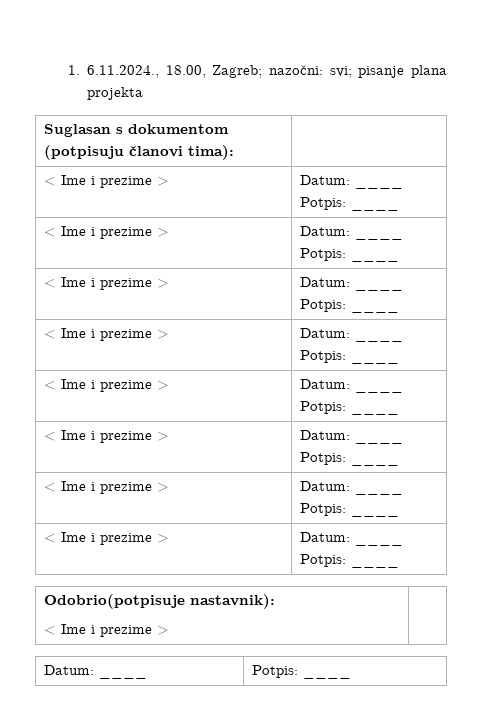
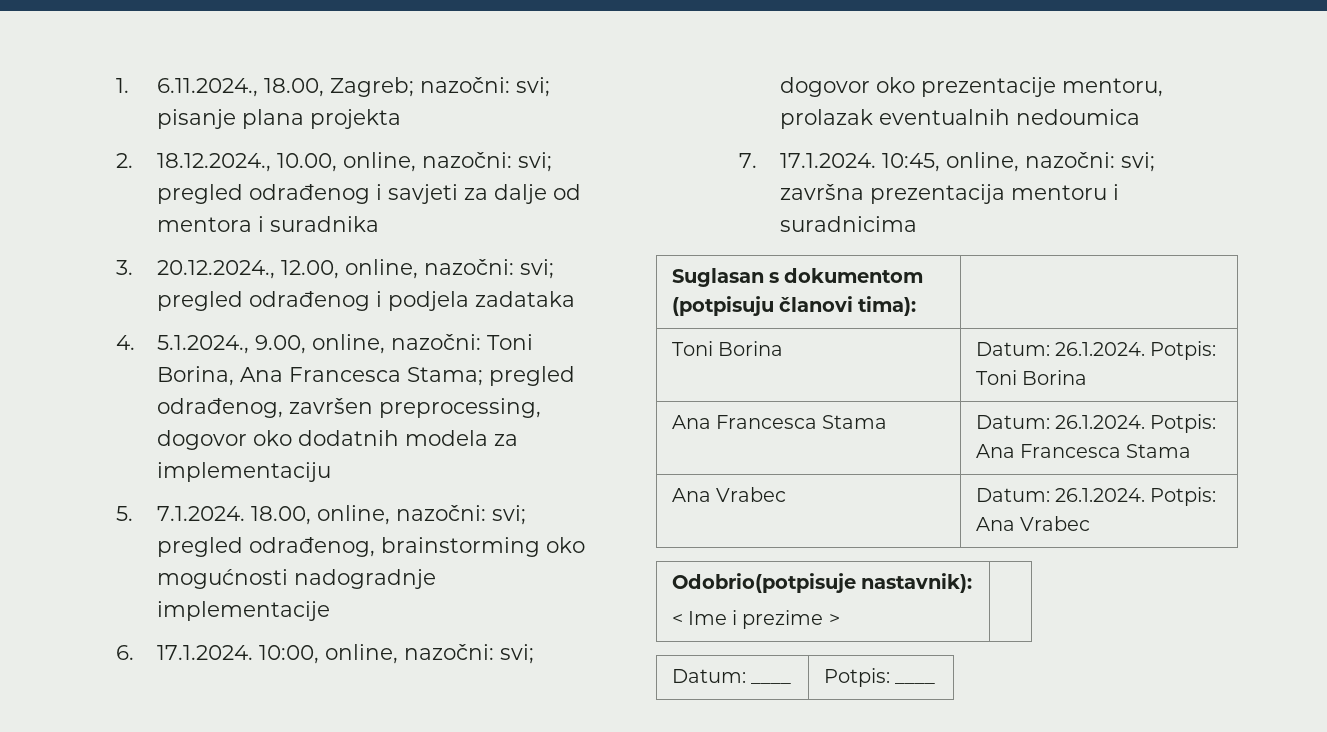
(144, 93) none -> [115,152,553,172] [157,184,582,204] [157,216,380,232] [115,259,555,279] [157,291,576,311] [115,334,534,354] [157,366,576,386] [157,398,542,418] [157,430,519,450] [157,462,332,482] [115,505,527,525] [157,537,586,557] [157,569,437,589] [157,601,331,621] [115,644,535,664] [780,77,1164,97] [780,109,1141,129] [738,152,1156,172] [780,184,1120,204] [780,216,918,232] // 2. 18.12.2024., 10.00, online, nazočni: svi; pregled odrađenog i savjeti za dalje od mentora i suradnika // 3. 20.12.2024., 12.00, online, nazočni: svi; pregled odrađenog i podjela zadataka // 4. 5.1.2024., 9.00, online, nazočni: Toni Borina, Ana Francesca Stama; pregled odrađenog, završen preprocessing, dogovor oko dodatnih modela za implementaciju // 5. 7.1.2024. 18.00, online, nazočni: svi; pregled odrađenog, brainstorming oko mogućnosti nadogradnje implementacije // 6. 17.1.2024. 10:00, online, nazočni: svi; dogovor oko prezentacije mentoru, prolazak eventualnih nedoumica // 7. 17.1.2024. 10:45, online, nazočni: svi; završna prezentacija mentoru i suradnicima
[44,175,170,188] [300,175,351,185] [355,185,404,189] [300,197,400,211] [44,226,170,239] [300,226,351,236] [355,236,404,240] [300,248,400,262] [44,277,170,290] [300,277,351,287] [355,287,404,291] [300,299,400,313] [44,328,170,341] [300,328,351,338] [355,338,404,342] [300,350,400,364] [44,379,170,392] [300,379,351,389] [355,389,404,393] [300,401,400,415] [44,430,170,443] [300,430,351,440] [355,440,404,444] [300,452,400,466] [44,481,170,494] [300,481,351,491] [355,491,404,495] [300,503,400,517] [44,532,170,545] [300,532,351,542] [355,542,404,546] [300,554,400,568] < Ime i prezime > | Datum: ____ Potpis: ____ // < Ime i prezime > | Datum: ____ Potpis: ____ // < Ime i prezime > | Datum: ____ Potpis: ____ // < Ime i prezime > | Datum: ____ Potpis: ____ // < Ime i prezime > | Datum: ____ Potpis: ____ // < Ime i prezime > | Datum: ____ Potpis: ____ // < Ime i prezime > | Datum: ____ Potpis: ____ // < Ime i prezime > | Datum: ____ Potpis: ____ -> [671,341,783,356] [975,341,1217,360] [975,370,1087,385] [671,415,888,429] [975,414,1217,433] [975,444,1192,458] [671,487,786,502] [975,487,1217,506] [975,516,1090,531] Toni Borina | Datum: 26.1.2024. Potpis: Toni Borina // Ana Francesca Stama | Datum: 26.1.2024. Potpis: Ana Francesca Stama // Ana Vrabec | Datum: 26.1.2024. Potpis: Ana Vrabec

